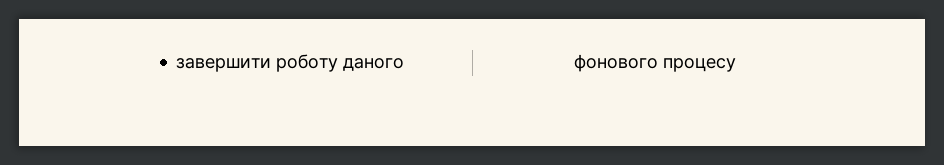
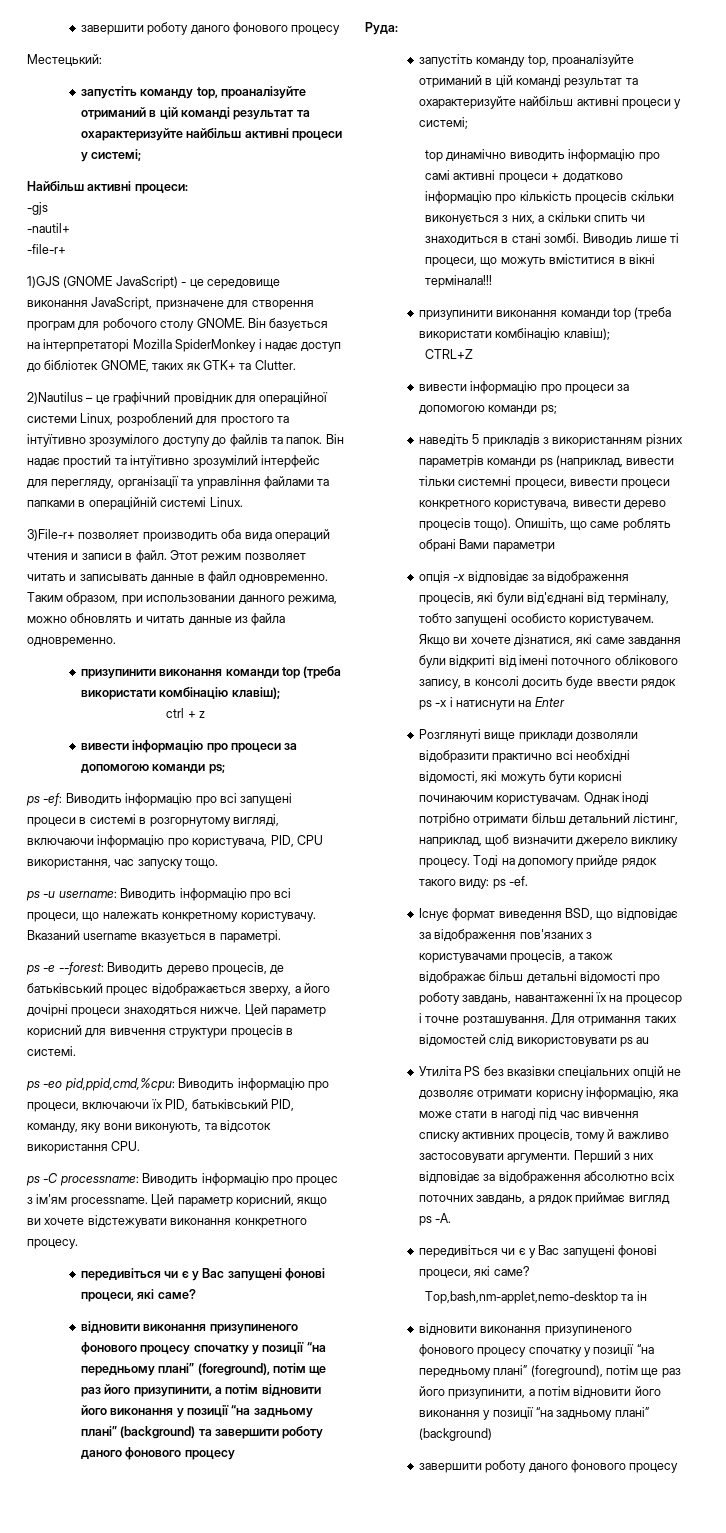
[176,54,737,72] завершити роботу даного фонового процесу -> [80,22,341,35] [27,54,102,66] [80,86,306,99] [80,107,310,120] [80,128,342,141] [80,149,142,162] [27,181,188,194] [27,202,48,215] [27,223,70,233] [27,244,66,254] [27,276,280,289] [27,297,314,310] [27,318,329,331] [27,339,342,352] [27,360,296,372] [27,392,329,405] [27,413,289,426] [27,434,344,447] [27,455,320,468] [27,476,330,489] [27,497,243,510] [27,529,330,542] [27,550,306,563] [27,571,329,584] [27,592,337,605] [27,613,286,626] [27,637,116,647] [80,666,342,679] [80,687,280,700] [166,708,205,718] [80,740,298,753] [80,764,225,774] [26,793,293,806] [27,814,279,827] [27,835,323,848] [27,859,219,869] [26,888,292,901] [27,912,316,922] [27,930,281,943] [26,962,285,975] [27,983,330,996] [27,1004,326,1017] [27,1025,293,1038] [27,1046,76,1056] [26,1078,329,1091] [27,1099,294,1112] [27,1120,271,1133] [27,1141,141,1154] [26,1173,339,1186] [27,1194,328,1207] [27,1215,307,1228] [27,1239,78,1249] [80,1268,326,1281] [80,1289,196,1302] [80,1321,298,1334] [80,1342,326,1355] [80,1363,327,1376] [80,1384,321,1397] [80,1405,313,1418] [80,1426,324,1439] [80,1447,235,1460] [365,22,398,35] [418,54,634,67] [418,75,638,88] [418,96,682,109] [418,117,468,129] [425,149,660,162] [425,170,623,183] [425,191,674,204] [425,212,646,225] [425,233,680,245] [425,254,655,267] [425,275,493,288] [418,307,672,320] [418,328,610,341] [425,349,474,359] [418,381,630,394] [418,405,557,415] [418,434,683,447] [418,455,675,468] [418,476,671,489] [418,500,666,510] [418,518,671,531] [418,539,555,552] [418,571,630,584] [418,592,669,605] [418,613,654,626] [418,634,682,646] [418,655,678,668] [418,676,677,689] [418,697,565,710] [418,729,638,742] [418,750,630,763] [418,771,623,784] [418,792,649,805] [418,813,679,826] [418,834,679,847] [418,855,657,868] [418,876,528,889] [418,908,678,921] [418,929,592,942] [418,950,613,963] [418,971,661,984] [418,992,682,1005] [418,1013,677,1026] [418,1034,650,1047] [418,1066,682,1078] [418,1087,679,1100] [418,1108,640,1120] [418,1129,669,1142] [418,1150,655,1163] [418,1171,676,1184] [418,1192,670,1205] [418,1213,452,1226] [418,1245,658,1258] [418,1266,530,1279] [425,1291,647,1304] [418,1323,632,1336] [418,1344,654,1357] [418,1365,681,1378] [418,1386,661,1399] [418,1407,649,1420] [418,1428,492,1441] [418,1460,679,1473] завершити роботу даного фонового процесу // Местецький: // запустіть команду top, проаналізуйте отриманий в цій команді результат та охарактеризуйте найбільш активні процеси у системі; // Найбільш активні процеси: // -gjs // -nautil+ // -file-r+ // 1)GJS (GNOME JavaScript) - це середовище виконання JavaScript, призначене для створення програм для робочого столу GNOME. Він базується на інтерпретаторі Mozilla SpiderMonkey і надає доступ до бібліотек GNOME, таких як GTK+ та Clutter. // 2)Nautilus – це графічний провідник для операційної системи Linux, розроблений для простого та інтуїтивно зрозумілого доступу до файлів та папок. Він надає простий та інтуїтивно зрозумілий інтерфейс для перегляду, організації та управління файлами та папками в операційній системі Linux. // 3)File-r+ позволяет производить оба вида операций чтения и записи в файл. Этот режим позволяет читать и записывать данные в файл одновременно. Таким образом, при использовании данного режима, можно обновлять и читать данные из файла одновременно. // призупинити виконання команди top (треба використати комбінацію клавіш); // ctrl + z // вивести інформацію про процеси за допомогою команди ps; // ps -ef: Виводить інформацію про всі запущені процеси в системі в розгорнутому вигляді, включаючи інформацію про користувача, PID, CPU використання, час запуску тощо. // ps -u username: Виводить інформацію про всі процеси, що належать конкретному користувачу. Вказаний username вказується в параметрі. // ps -e --forest: Виводить дерево процесів, де батьківський процес відображається зверху, а його дочірні процеси знаходяться нижче. Цей параметр корисний для вивчення структури процесів в системі. // ps -eo pid,ppid,cmd,%cpu: Виводить інформацію про процеси, включаючи їх PID, батьківський PID, команду, яку вони виконують, та відсоток використання CPU. // ps -C processname: Виводить інформацію про процес з ім'ям processname. Цей параметр корисний, якщо ви хочете відстежувати виконання конкретного процесу. // передивіться чи є у Вас запущені фонові процеси, які саме? // відновити виконання призупиненого фонового процесу спочатку у позиції “на передньому плані” (foreground), потім ще раз його призупинити, а потім відновити його виконання у позиції “на задньому плані” (background) та завершити роботу даного фонового процесу // Руда: // запустіть команду top, проаналізуйте отриманий в цій команді результат та охарактеризуйте найбільш активні процеси у системі; // top динамічно виводить інформацію про самі активні процеси + додатково інформацію про кількість процесів скільки виконується з них, а скільки спить чи знаходиться в стані зомбі. Виводиь лише ті процеси, що можуть вміститися в вікні термінала!!! // призупинити виконання команди top (треба використати комбінацію клавіш); // CTRL+Z // вивести інформацію про процеси за допомогою команди ps; // наведіть 5 прикладів з використанням різних параметрів команди ps (наприклад, вивести тільки системні процеси, вивести процеси конкретного користувача, вивести дерево процесів тощо). Опишіть, що саме роблять обрані Вами параметри // опція -x відповідає за відображення процесів, які були від'єднані від терміналу, тобто запущені особисто користувачем. Якщо ви хочете дізнатися, які саме завдання були відкриті від імені поточного облікового запису, в консолі досить буде ввести рядок ps -x і натиснути на Enter // Розглянуті вище приклади дозволяли відобразити практично всі необхідні відомості, які можуть бути корисні починаючим користувачам. Однак іноді потрібно отримати більш детальний лістинг, наприклад, щоб визначити джерело виклику процесу. Тоді на допомогу прийде рядок такого виду: ps -ef. // Існує формат виведення BSD, що відповідає за відображення пов'язаних з користувачами процесів, а також відображає більш детальні відомості про роботу завдань, навантаженні їх на процесор і точне розташування. Для отримання таких відомостей слід використовувати ps au // Утиліта PS без вказівки спеціальних опцій не дозволяє отримати корисну інформацію, яка може стати в нагоді під час вивчення списку активних процесів, тому й важливо застосовувати аргументи. Перший з них відповідає за відображення абсолютно всіх поточних завдань, а рядок приймає вигляд ps -A. // передивіться чи є у Вас запущені фонові процеси, які саме? // Top,bash,nm-applet,nemo-desktop та ін // відновити виконання призупиненого фонового процесу спочатку у позиції “на передньому плані” (foreground), потім ще раз його призупинити, а потім відновити його виконання у позиції “на задньому плані” (background) // завершити роботу даного фонового процесу

